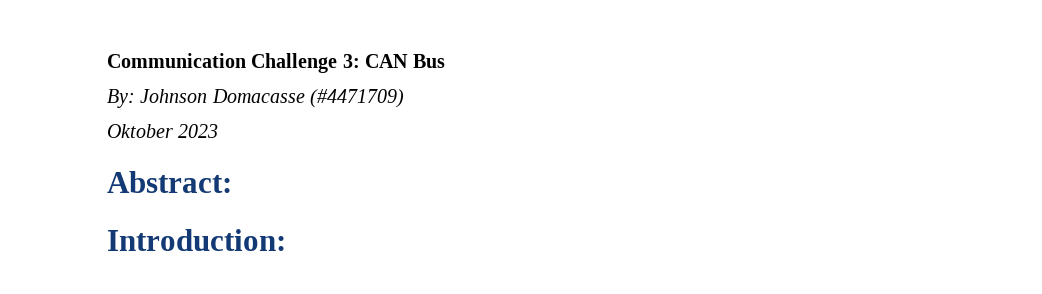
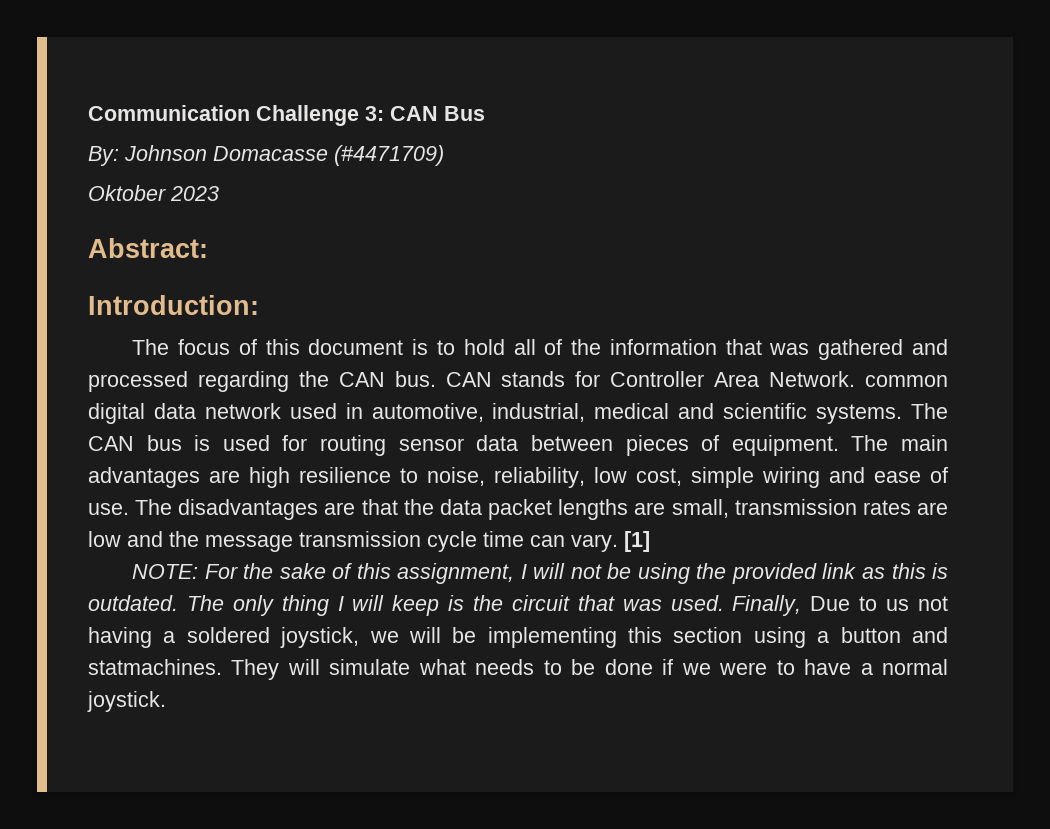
(286, 240) none -> [132,339,949,360] [88,371,948,392] [88,403,948,424] [88,435,949,456] [88,467,948,488] [88,499,948,520] [88,531,650,552] [132,563,948,584] [88,595,948,616] [88,627,948,648] [88,659,949,680] [87,691,166,712] // The focus of this document is to hold all of the information that was gathered and processed regarding the CAN bus. CAN stands for Controller Area Network. common digital data network used in automotive, industrial, medical and scientific systems. The CAN bus is used for routing sensor data between pieces of equipment. The main advantages are high resilience to noise, reliability, low cost, simple wiring and ease of use. The disadvantages are that the data packet lengths are small, transmission rates are low and the message transmission cycle time can vary. [1] // NOTE: For the sake of this assignment, I will not be using the provided link as this is outdated. The only thing I will keep is the circuit that was used. Finally, Due to us not having a soldered joystick, we will be implementing this section using a button and statmachines. They will simulate what needs to be done if we were to have a normal joystick.

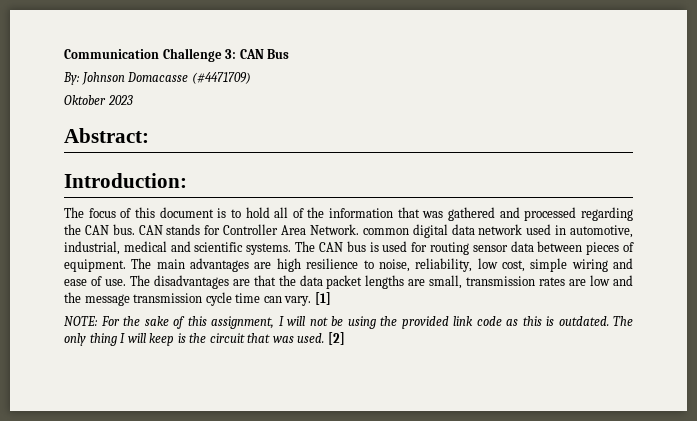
(857, 571) none -> [476,316,502,326] code
[732,595,948,616] [88,627,948,648] [88,659,949,680] [87,691,166,712] Finally, Due to us not having a soldered joystick, we will be implementing this section using a button and statmachines. They will simulate what needs to be done if we were to have a normal joystick. -> [327,332,345,345] [2]

